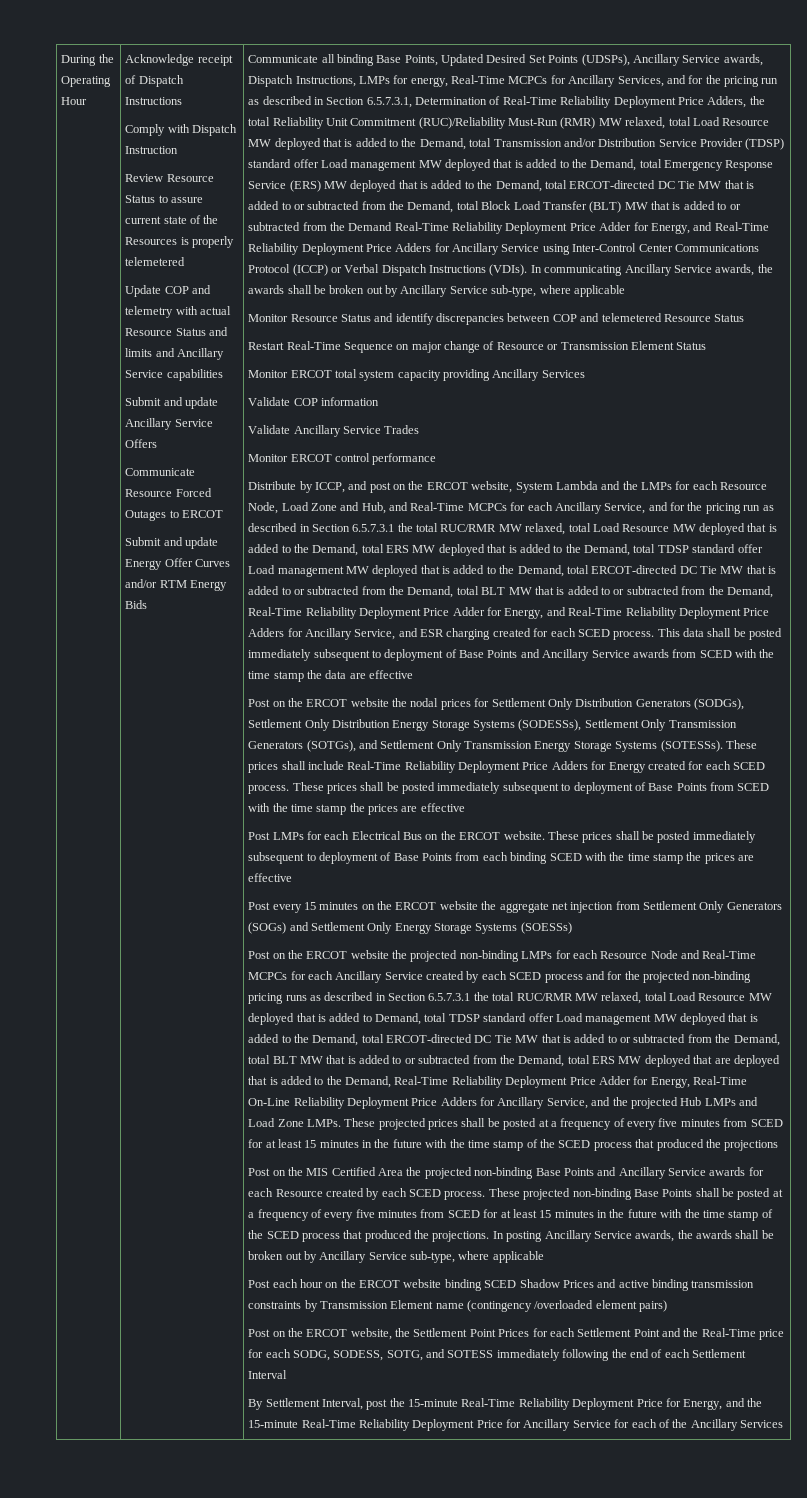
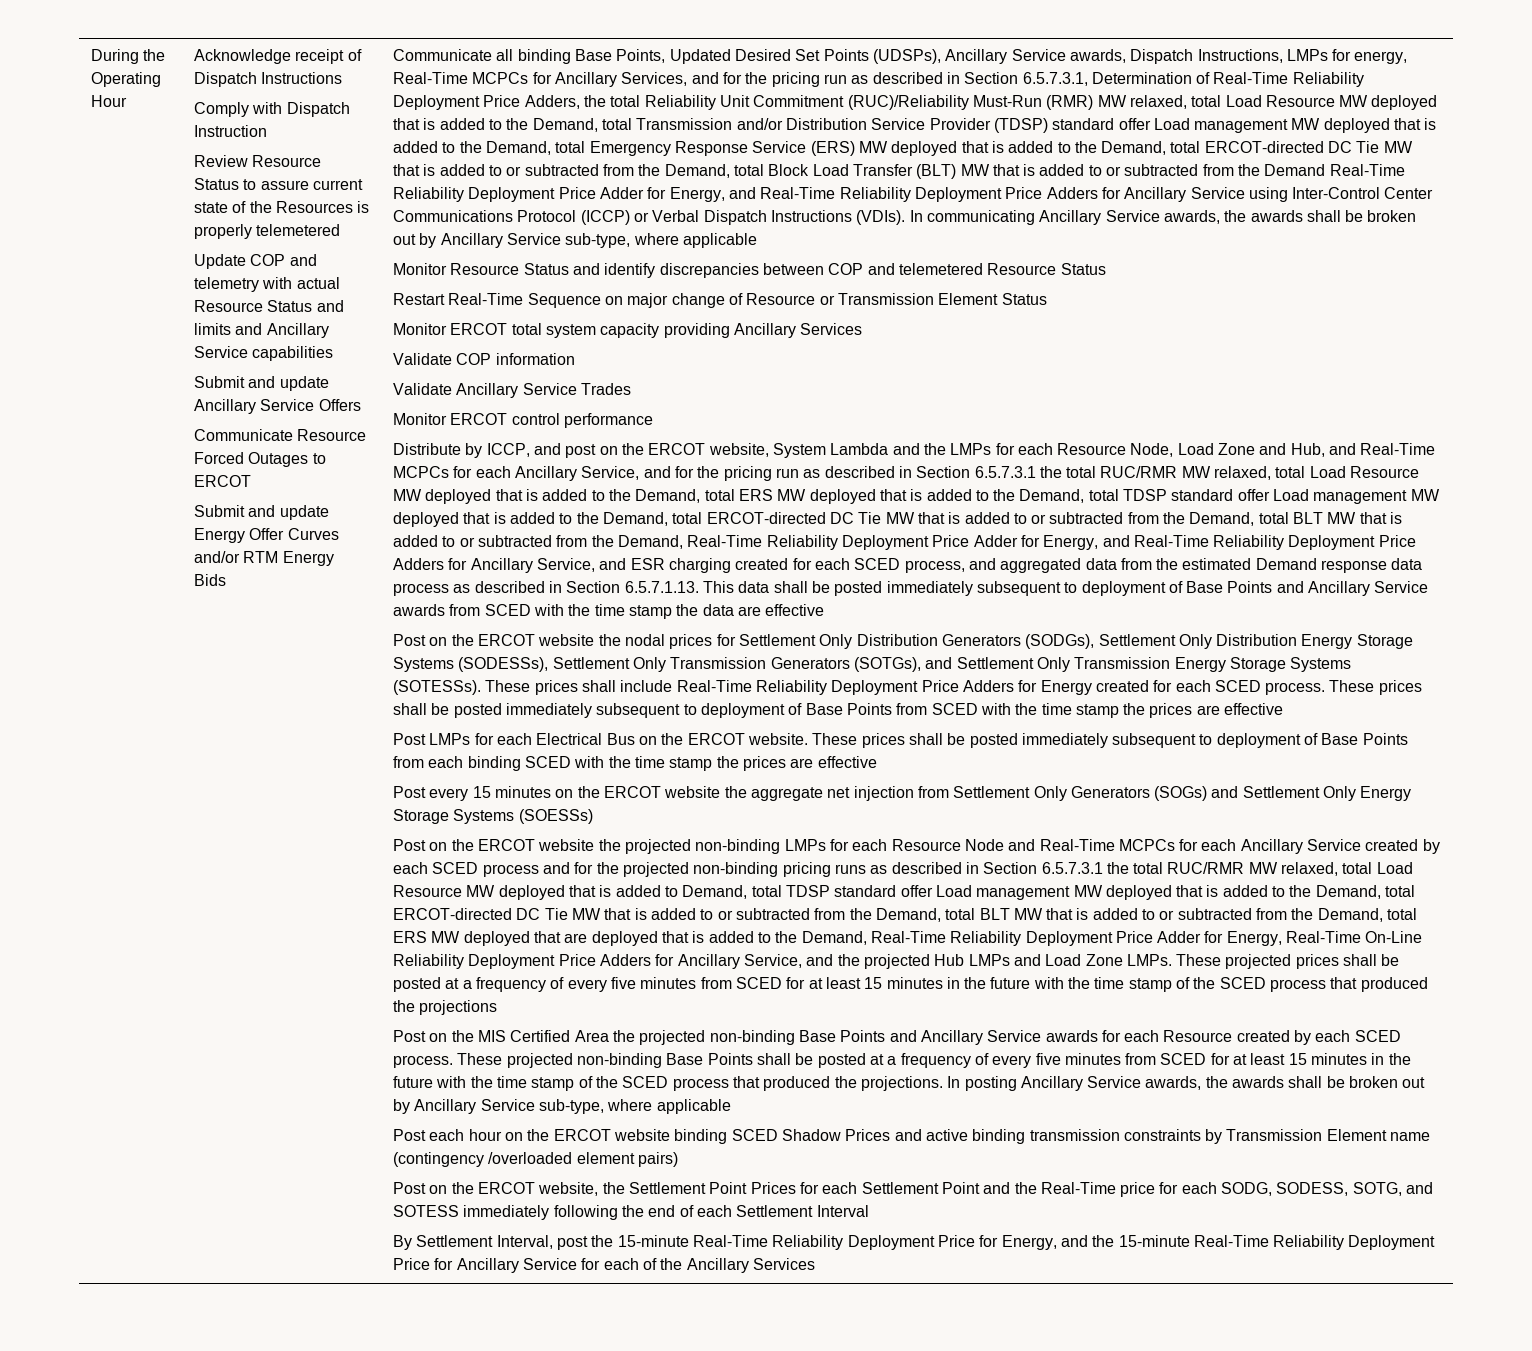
[613,631,655,640] process. -> [904,558,1423,573] [393,581,699,596] process, and aggregated data from the estimated Demand response data process as described in Section 6.5.7.1.13.

